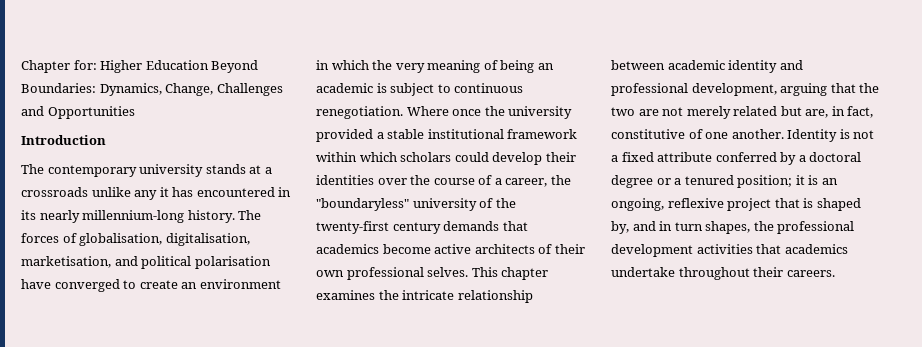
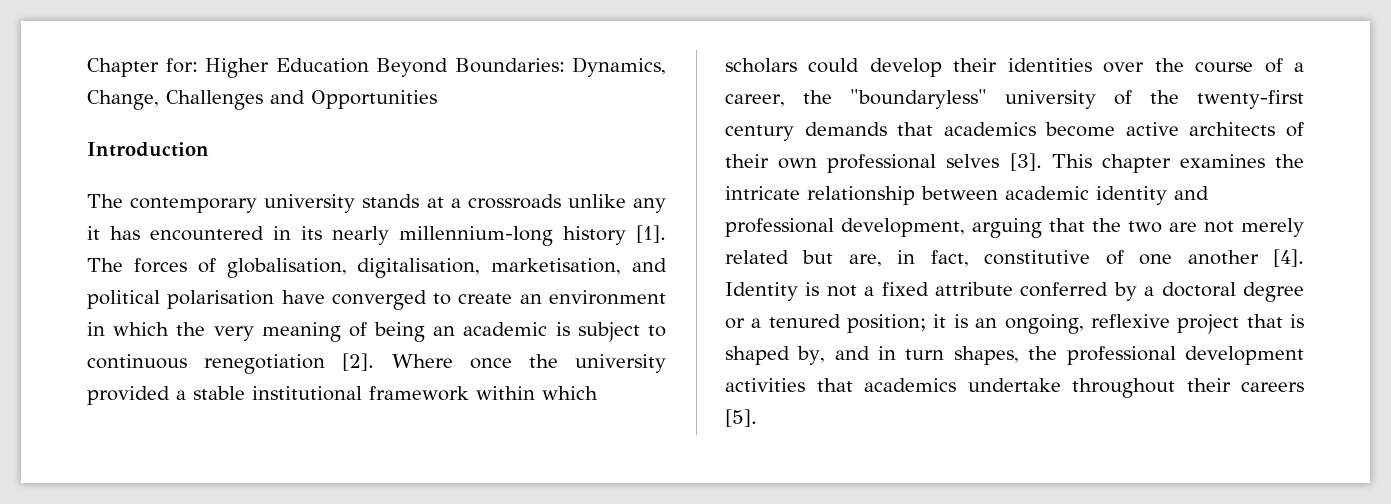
[187,210,235,223] history. -> [563,225,666,245] history [1].
[316,106,403,119] renegotiation. -> [204,353,375,374] renegotiation [2].
[427,267,469,277] selves. -> [946,153,1042,171] selves [3].
[731,129,784,139] another. -> [1187,249,1304,267] another [4].
[786,270,835,277] careers. -> [1241,382,1304,392] [725,409,757,427] careers [5].

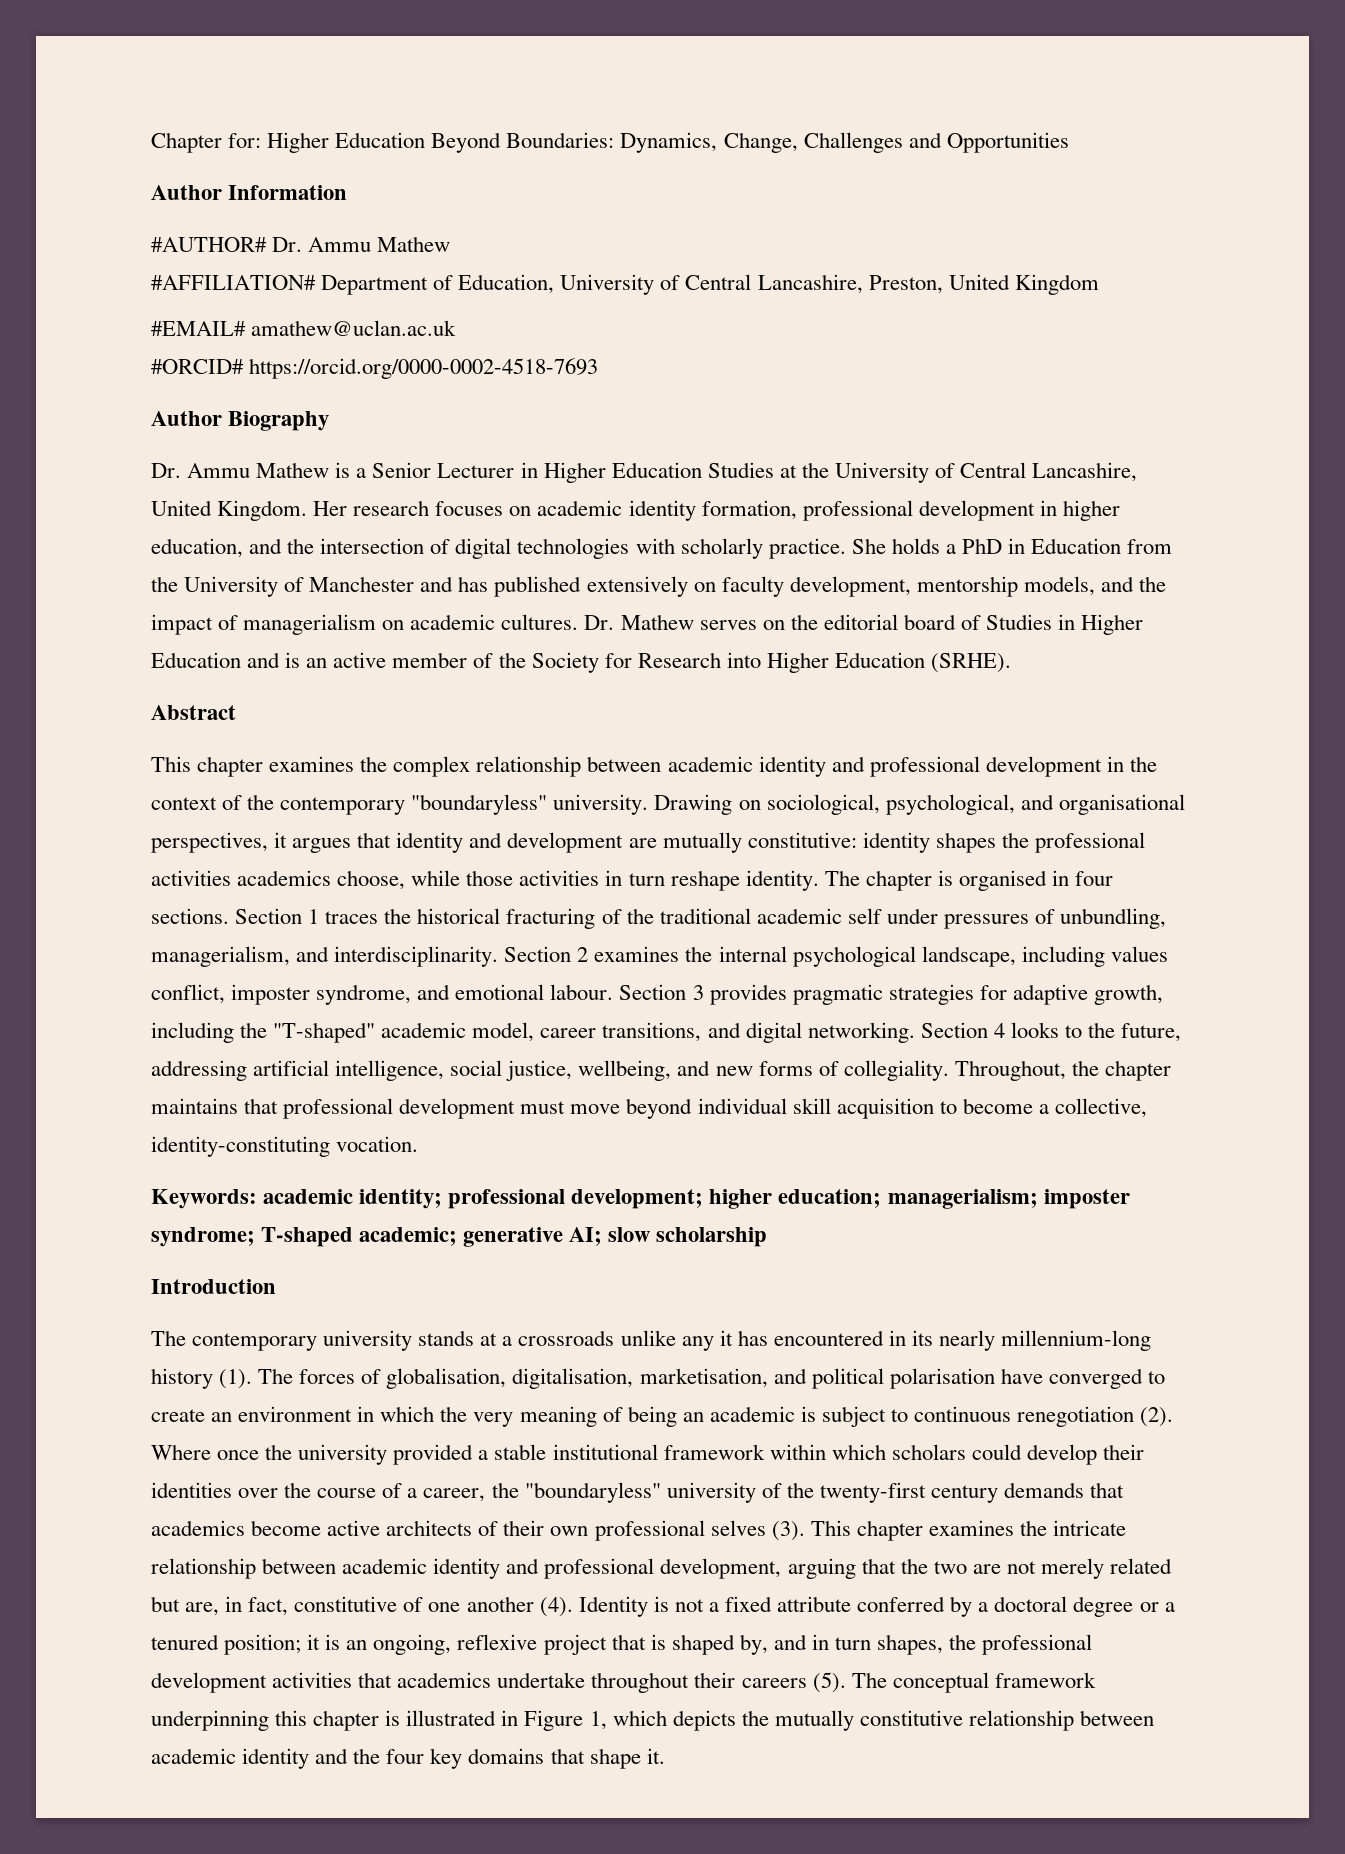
(437, 99) none -> [151,185,348,200] [151,236,451,252] [151,274,1099,295] [151,320,457,336] [151,358,599,379] [151,411,330,431] [151,462,1138,483] [151,500,1120,521] [151,538,1173,559] [151,576,1167,597] [151,614,1144,635] [151,652,1012,673] [151,705,236,720] [151,756,1157,777] [151,794,1185,815] [151,832,1145,853] [151,870,1114,891] [151,908,1167,929] [151,946,1168,967] [151,984,1163,1005] [151,1022,1182,1043] [151,1060,1171,1081] [151,1098,1147,1119] [151,1136,419,1157] [151,1189,1130,1209] [151,1227,768,1247] // Author Information // #AUTHOR# Dr. Ammu Mathew // #AFFILIATION# Department of Education, University of Central Lancashire, Preston, United Kingdom // #EMAIL# amathew@uclan.ac.uk // #ORCID# https://orcid.org/0000-0002-4518-7693 // Author Biography // Dr. Ammu Mathew is a Senior Lecturer in Higher Education Studies at the University of Central Lancashire, United Kingdom. Her research focuses on academic identity formation, professional development in higher education, and the intersection of digital technologies with scholarly practice. She holds a PhD in Education from the University of Manchester and has published extensively on faculty development, mentorship models, and the impact of managerialism on academic cultures. Dr. Mathew serves on the editorial board of Studies in Higher Education and is an active member of the Society for Research into Higher Education (SRHE). // Abstract // This chapter examines the complex relationship between academic identity and professional development in the context of the contemporary "boundaryless" university. Drawing on sociological, psychological, and organisational perspectives, it argues that identity and development are mutually constitutive: identity shapes the professional activities academics choose, while those activities in turn reshape identity. The chapter is organised in four sections. Section 1 traces the historical fracturing of the traditional academic self under pressures of unbundling, managerialism, and interdisciplinarity. Section 2 examines the internal psychological landscape, including values conflict, imposter syndrome, and emotional labour. Section 3 provides pragmatic strategies for adaptive growth, including the "T-shaped" academic model, career transitions, and digital networking. Section 4 looks to the future, addressing artificial intelligence, social justice, wellbeing, and new forms of collegiality. Throughout, the chapter maintains that professional development must move beyond individual skill acquisition to become a collective, identity-constituting vocation. // Keywords: academic identity; professional development; higher education; managerialism; imposter syndrome; T-shaped academic; generative AI; slow scholarship
[636,225,666,243] [1]. -> [219,1369,253,1389] (1).
[342,353,375,371] [2]. -> [1140,1407,1174,1427] (2).
[1009,153,1042,171] [3]. -> [771,1521,805,1541] (3).
[1273,249,1304,267] [4]. -> [539,1597,573,1617] (4).
[725,409,757,427] [5]. -> [812,1672,1096,1693] [151,1710,1155,1731] [151,1748,665,1769] (5). The conceptual framework underpinning this chapter is illustrated in Figure 1, which depicts the mutually constitutive relationship between academic identity and the four key domains that shape it.

